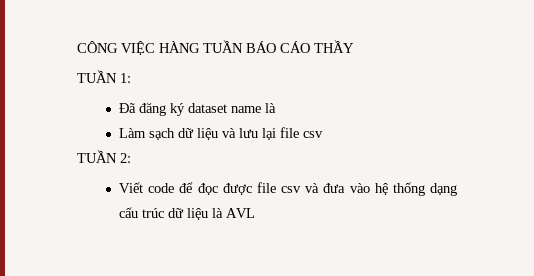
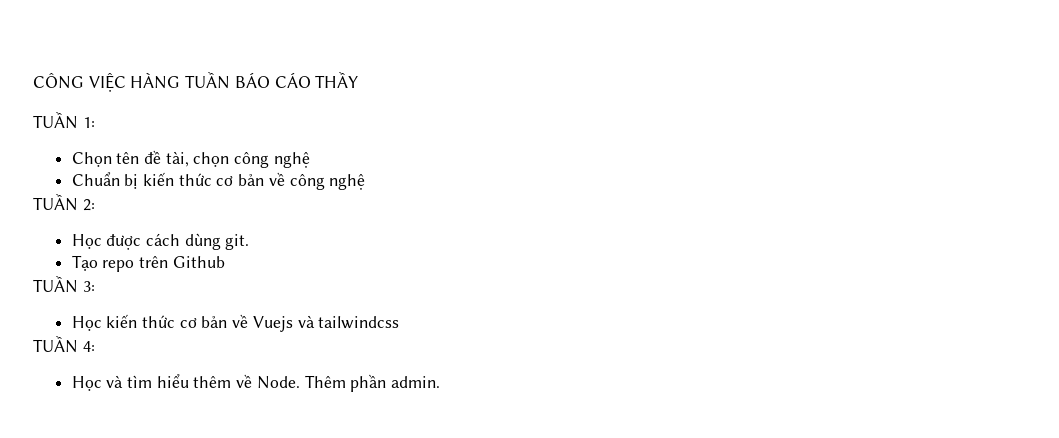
[119,102,277,116] [119,127,324,140] [77,150,131,163] [119,182,457,196] [119,207,256,220] Đã đăng ký dataset name là // Làm sạch dữ liệu và lưu lại file csv // TUẦN 2: // Viết code để đọc được file csv và đưa vào hệ thống dạng cấu trúc dữ liệu là AVL -> [71,150,310,168] [71,172,366,190] [33,193,95,211] [71,233,250,250] [71,255,225,272] [33,275,95,293] [71,314,400,332] [33,335,95,353] [71,374,441,392] Chọn tên đề tài, chọn công nghệ // Chuẩn bị kiến thức cơ bản về công nghệ // TUẦN 2: // Học được cách dùng git. // Tạo repo trên Github // TUẦN 3: // Học kiến thức cơ bản về Vuejs và tailwindcss // TUẦN 4: // Học và tìm hiểu thêm về Node. Thêm phần admin.

